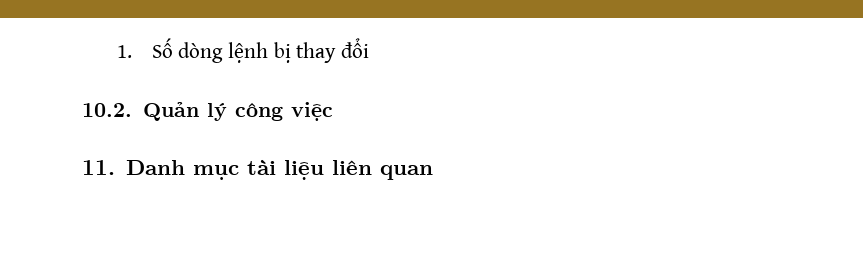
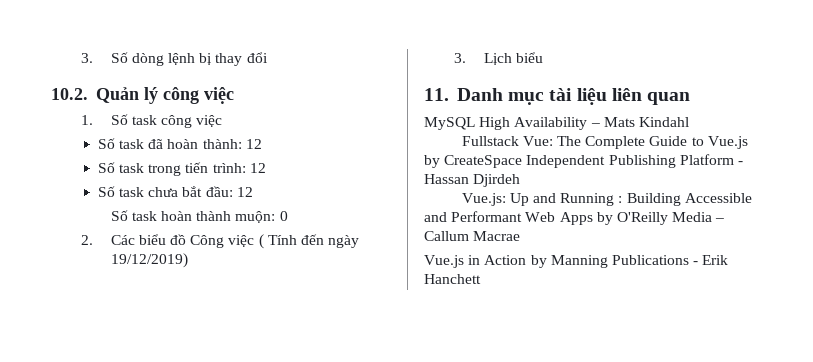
[116,45,132,58] 1. -> [80,53,93,63] 3.
(333, 111) none -> [80,114,223,128] [97,138,262,149] [97,162,266,176] [97,186,253,197] [110,210,288,223] [80,234,360,249] [110,253,188,268] [453,52,543,65] // 1. Số task công việc // Số task đã hoàn thành: 12 // Số task trong tiến trình: 12 // Số task chưa bắt đầu: 12 // Số task hoàn thành muộn: 0 // 2. Các biểu đồ Công việc ( Tính đến ngày 19/12/2019) // 3. Lịch biểu
(433, 172) none -> [424,117,689,130] [461,136,748,149] [424,154,743,168] [424,174,521,187] [461,193,752,206] [424,211,725,225] [424,231,521,241] [424,255,729,268] [424,274,481,284] // MySQL High Availability – Mats Kindahl // Fullstack Vue: The Complete Guide to Vue.js by CreateSpace Independent Publishing Platform - Hassan Djirdeh // Vue.js: Up and Running : Building Accessible and Performant Web Apps by O'Reilly Media – Callum Macrae // Vue.js in Action by Manning Publications - Erik Hanchett

